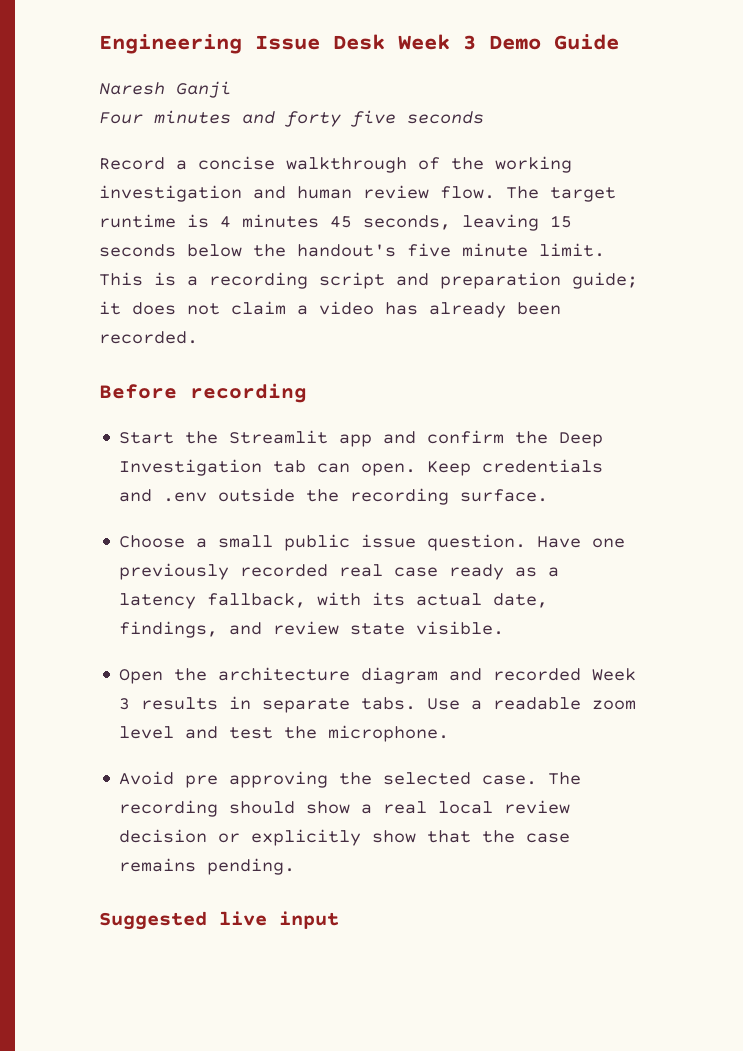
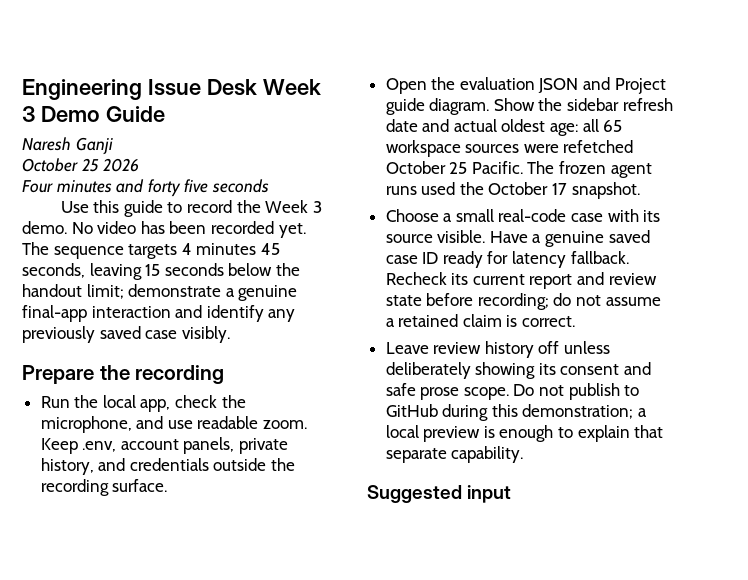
(231, 89) none -> [22,158,140,172] // October 25 2026
[99,156,572,173] [99,185,616,202] [99,214,209,228] Record a concise walkthrough of the working investigation and human review flow. The target runtime is -> [60,200,322,217] [22,221,306,238] [22,242,178,259] Use this guide to record the Week 3 demo. No video has been recorded yet. The sequence targets
[297,243,605,257] [99,272,638,289] [99,301,561,318] [99,331,198,344] [99,383,307,403] [119,430,604,447] [119,459,604,476] [119,488,549,505] [119,534,626,551] [119,563,560,580] [119,592,549,609] [119,621,505,638] [119,667,637,684] [119,696,637,713] [119,725,450,742] [119,771,582,788] [119,800,571,817] [119,829,571,846] [119,858,296,875] handout's five minute limit. This is a recording script and preparation guide; it does not claim a video has already been recorded. // Before recording // Start the Streamlit app and confirm the Deep Investigation tab can open. Keep credentials and .env outside the recording surface. // Choose a small public issue question. Have one previously recorded real case ready as a latency fallback, with its actual date, findings, and review state visible. // Open the architecture diagram and recorded Week 3 results in separate tabs. Use a readable zoom level and test the microphone. // Avoid pre approving the selected case. The recording should show a real local review decision or explicitly show that the case remains pending. -> [22,284,298,301] [22,305,296,322] [22,326,230,343] [22,365,225,384] [40,395,246,412] [40,416,308,433] [40,437,289,454] [40,458,296,475] [40,479,168,496] [385,77,666,94] [385,98,673,115] [385,119,623,136] [385,140,634,157] [385,161,652,178] [385,182,640,199] [385,209,661,222] [385,230,650,247] [385,251,629,268] [385,272,657,289] [385,293,661,310] [385,314,576,327] [385,341,611,358] [385,362,652,379] [385,383,640,400] [385,404,648,421] [385,425,664,442] [385,446,524,463] handout limit; demonstrate a genuine final-app interaction and identify any previously saved case visibly. // Prepare the recording // Run the local app, check the microphone, and use readable zoom. Keep .env, account panels, private history, and credentials outside the recording surface. // Open the evaluation JSON and Project guide diagram. Show the sidebar refresh date and actual oldest age: all 65 workspace sources were refetched October 25 Pacific. The frozen agent runs used the October 17 snapshot. // Choose a small real-code case with its source visible. Have a genuine saved case ID ready for latency fallback. Recheck its current report and review state before recording; do not assume a retained claim is correct. // Leave review history off unless deliberately showing its consent and safe prose scope. Do not publish to GitHub during this demonstration; a local preview is enough to explain that separate capability.
[219,911,267,926] live -> (462, 494) none

